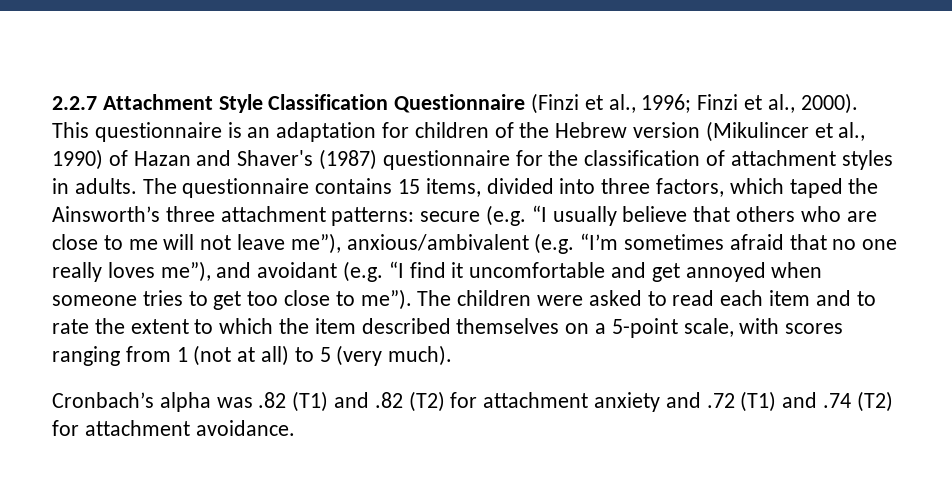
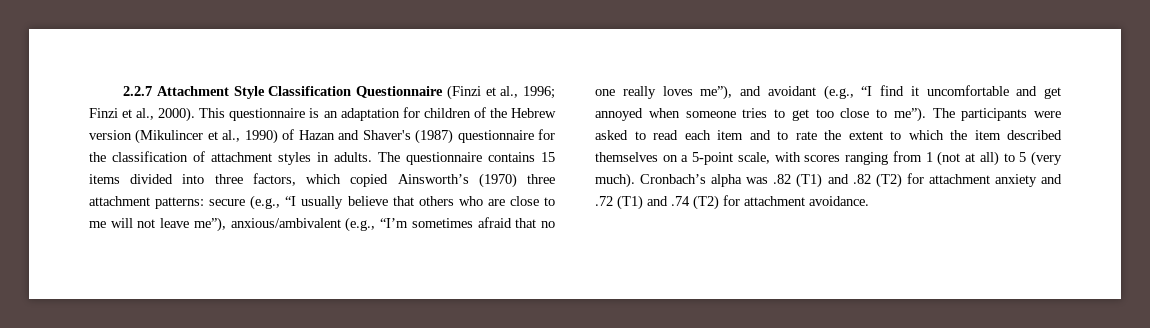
[425,178,481,197] items, -> [89,174,120,184] items
[789,178,879,198] [52,206,160,222] taped the Ainsworth’s -> [350,173,517,188] copied Ainsworth’s (1970)
[486,205,527,226] (e.g. -> [250,195,281,210] (e.g.,
[534,233,575,254] (e.g. -> [345,217,376,232] (e.g.,
[343,261,384,282] (e.g. -> [823,85,854,100] (e.g.,
[457,290,532,306] children -> [961,108,1028,121] participants
(453, 355) // -> (635, 180) none

